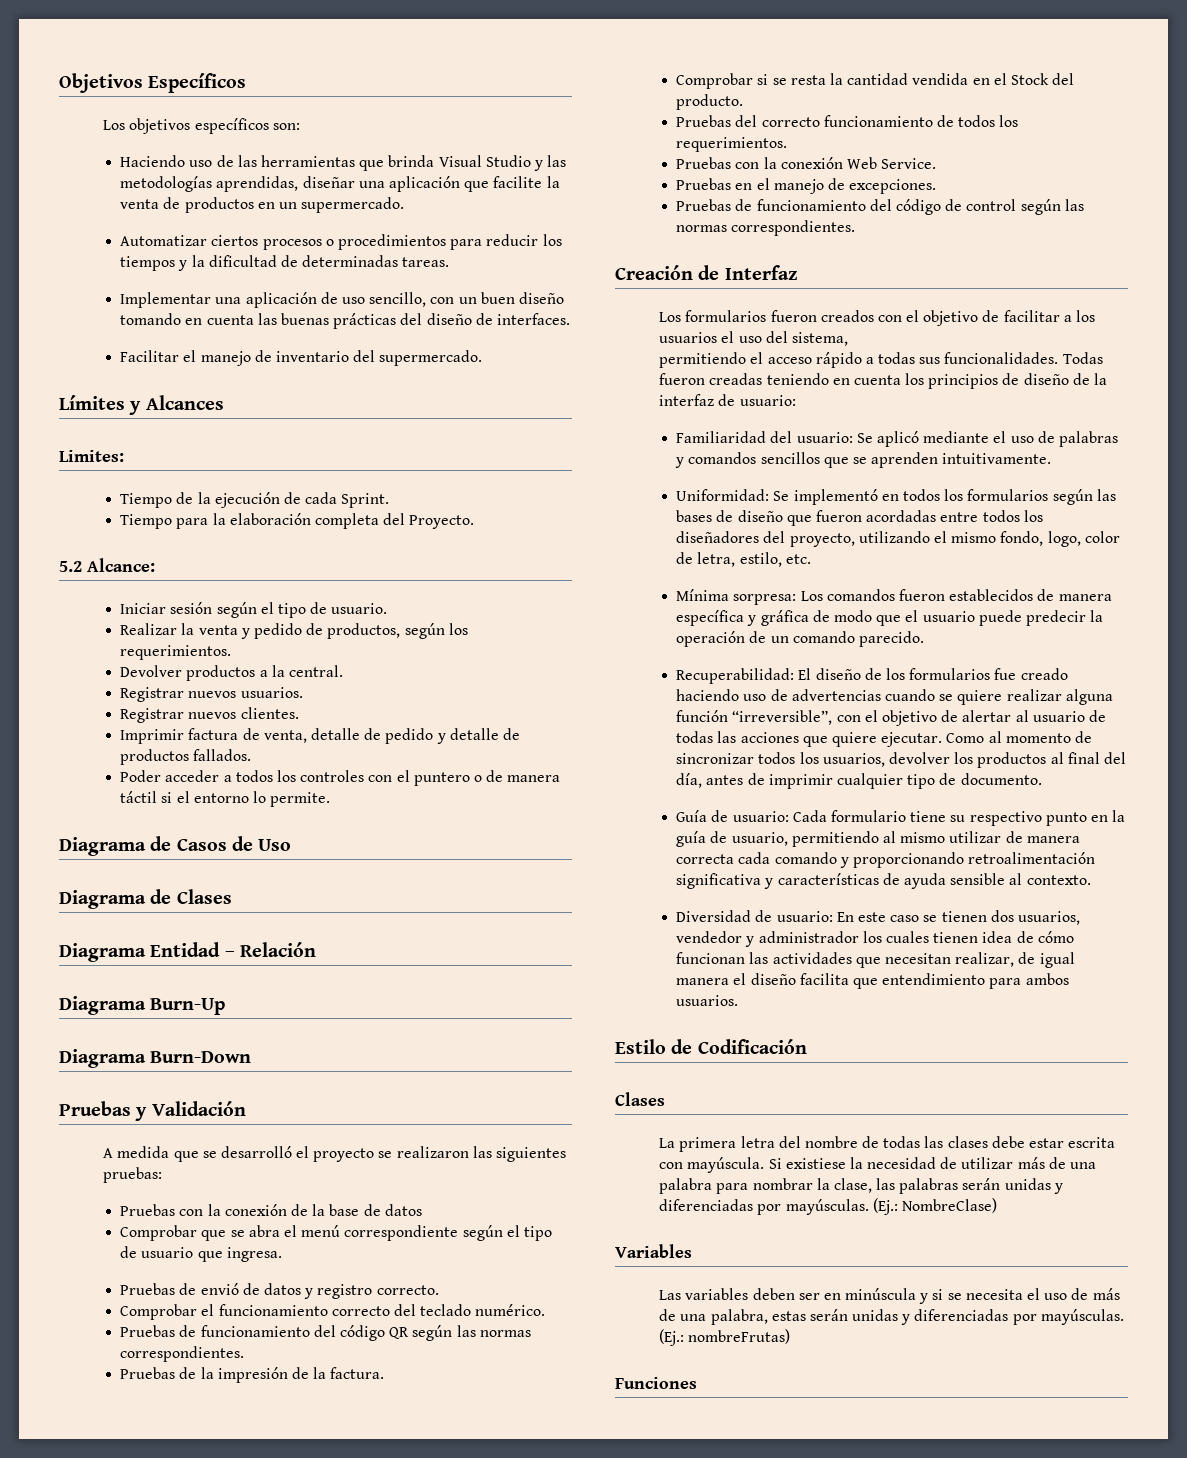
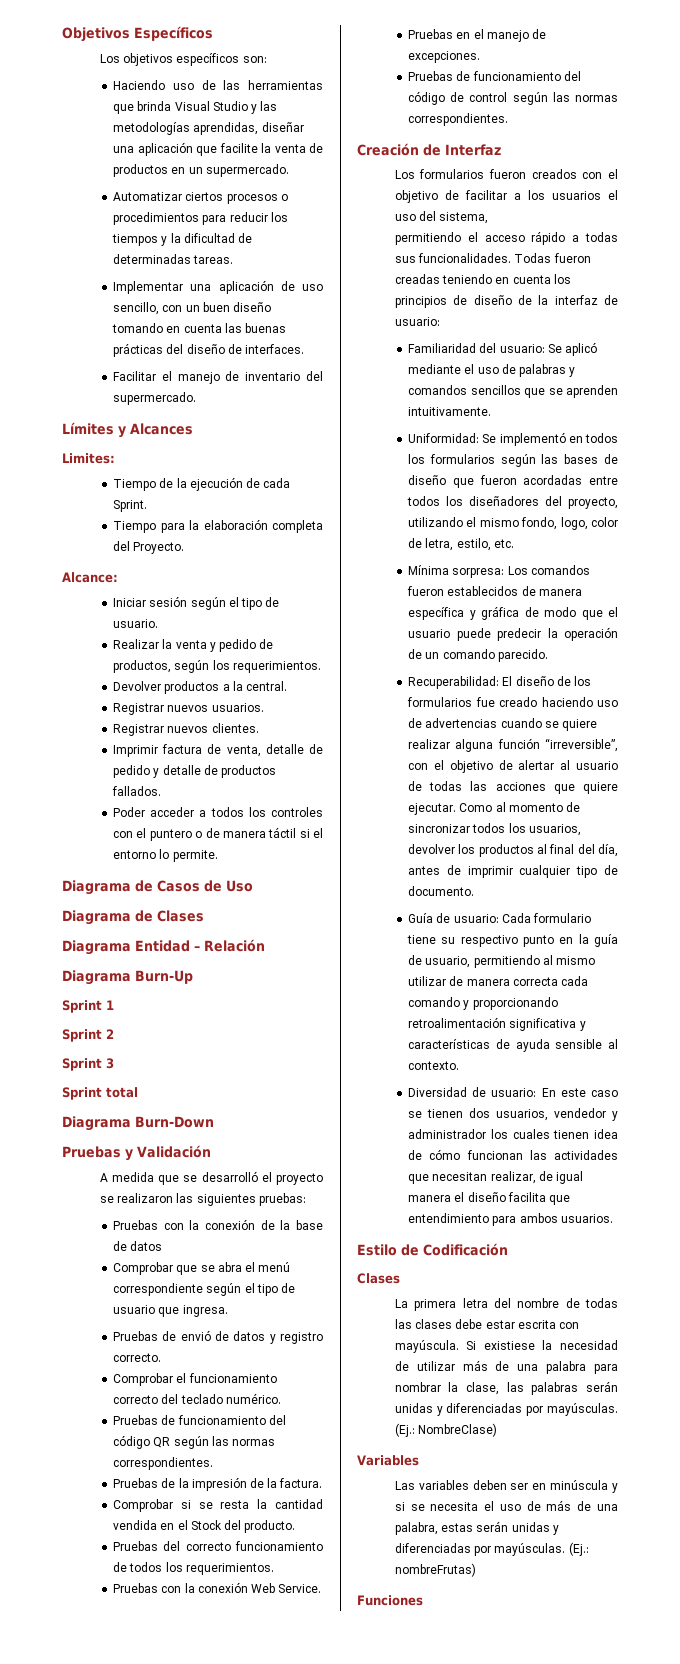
[59,561,82,572] 5.2 -> (185, 548) none
(226, 1006) none -> [62,1000,114,1013] [62,1029,114,1042] [62,1058,114,1071] [62,1087,138,1100] // Sprint 1 // Sprint 2 // Sprint 3 // Sprint total

